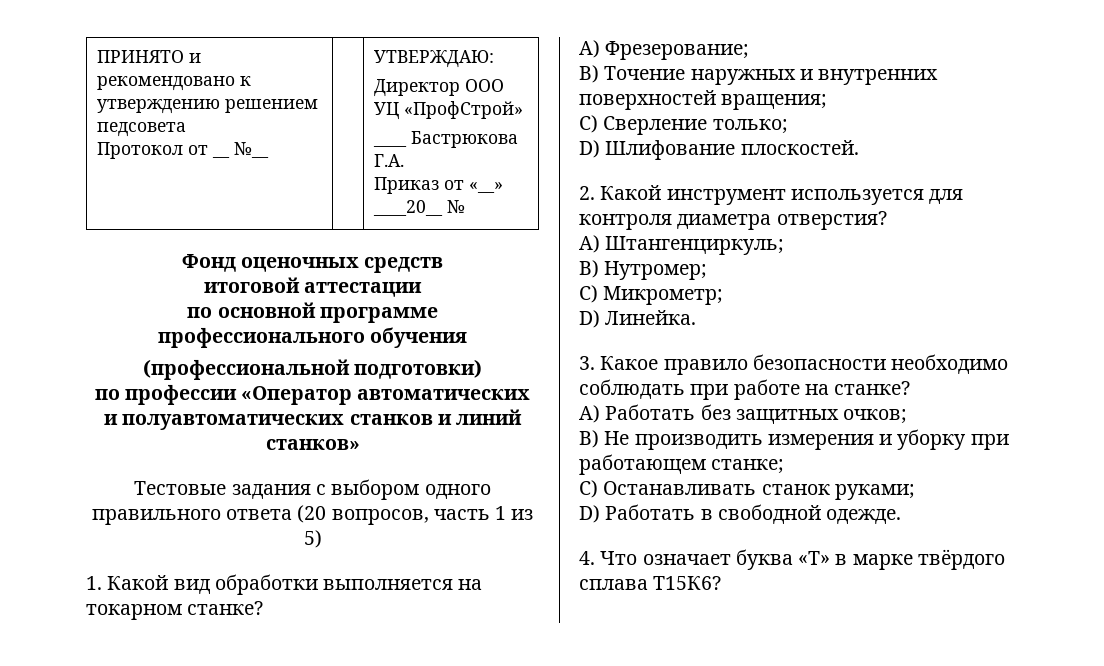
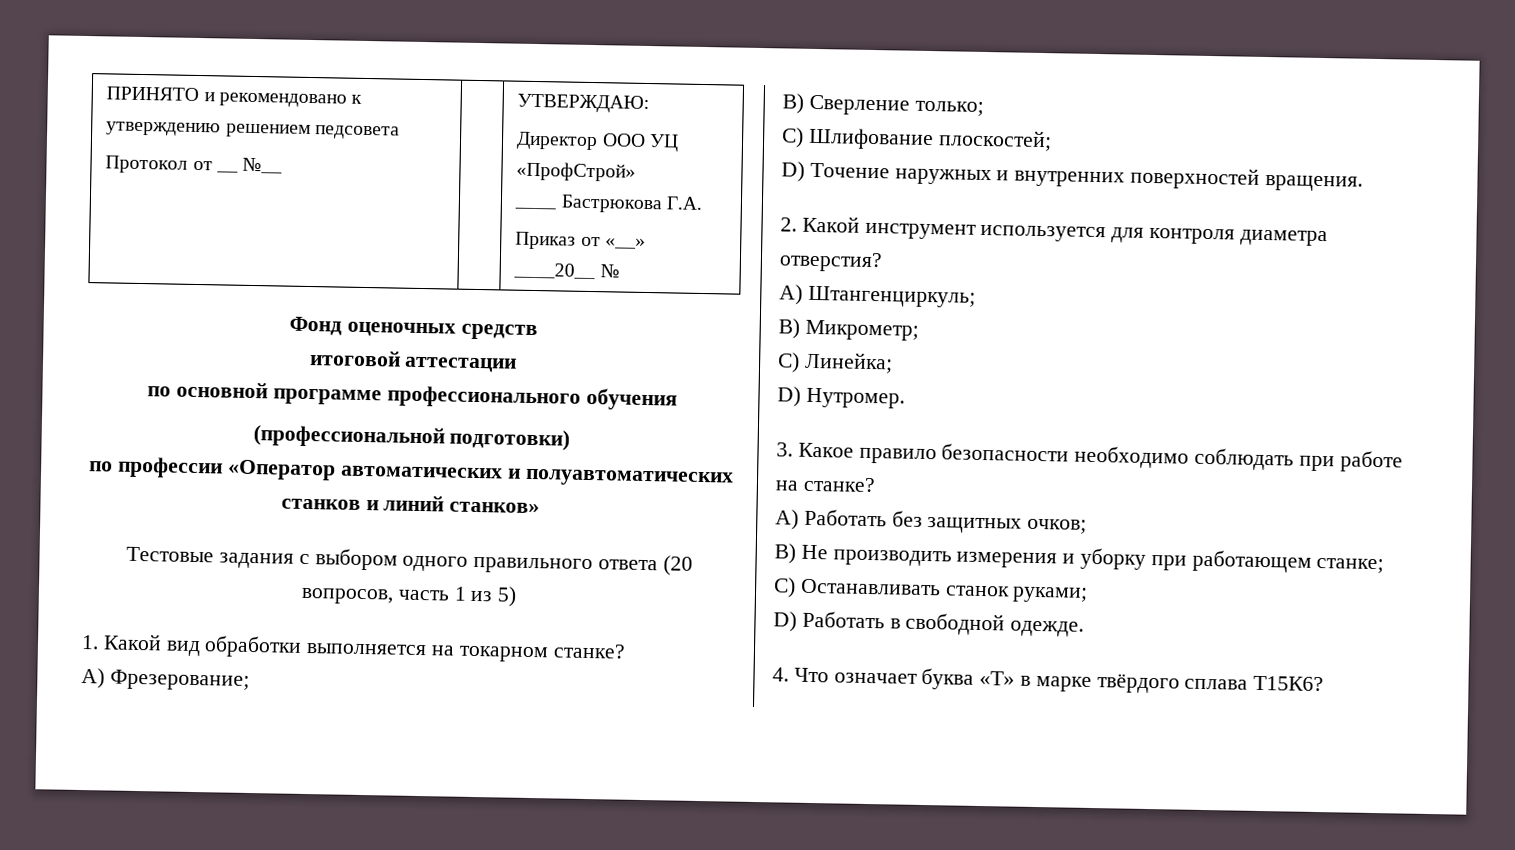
(599, 74) none -> [808,94,984,116] [781,127,1052,152] [781,161,805,182] Сверление только; // C) Шлифование плоскостей; // D)
[721,94,828,110] [579,115,788,135] [579,140,859,160] вращения; // C) Сверление только; // D) Шлифование плоскостей. -> [1264,174,1363,192] вращения.
[604,261,708,280] [579,285,724,305] [579,310,697,328] Нутромер; // C) Микрометр; // D) Линейка. -> [804,319,919,341] [777,351,893,374] [777,386,905,409] Микрометр; // C) Линейка; // D) Нутромер.

